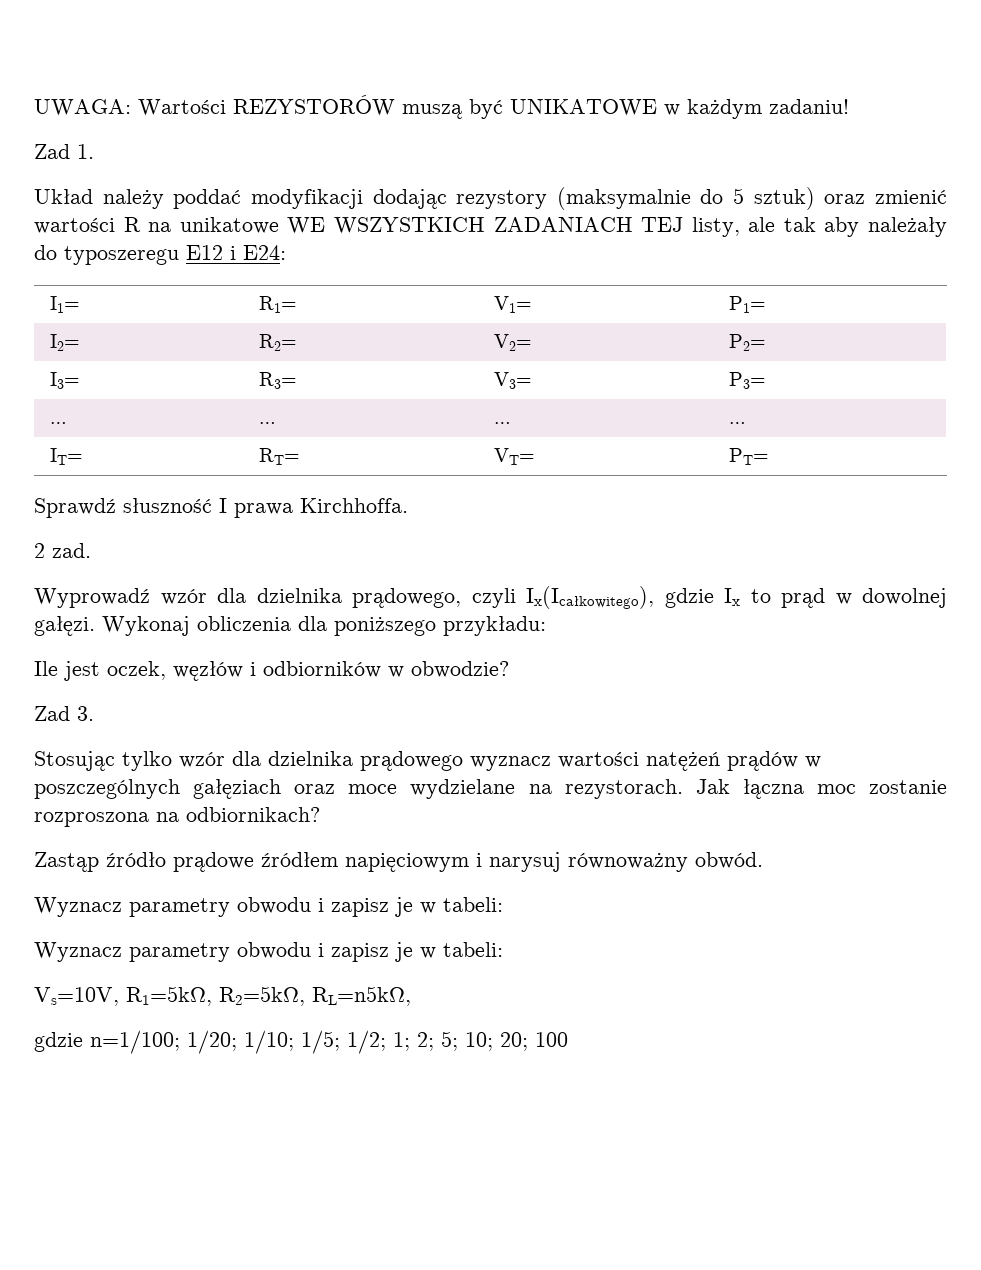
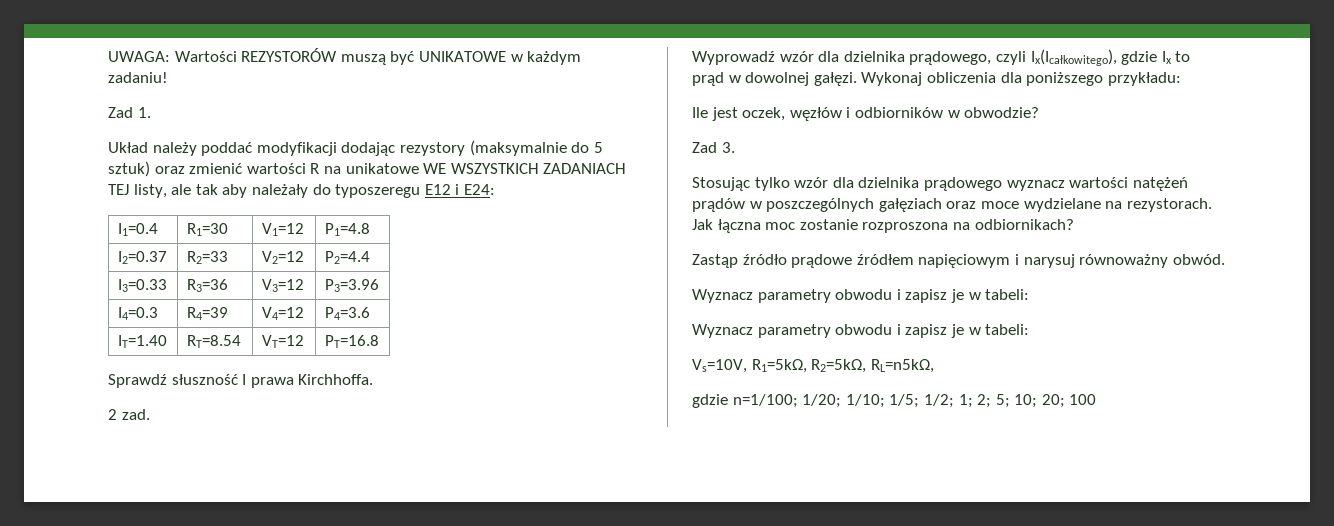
[49,296,80,313] [258,296,297,313] [493,296,532,313] [728,296,766,313] [49,334,80,351] [258,334,297,351] [493,334,532,351] [728,334,766,351] [49,372,80,389] [258,372,297,389] [493,372,532,389] [728,372,766,389] [49,422,67,424] [258,422,276,424] [493,422,511,424] [728,422,746,424] [49,448,83,465] [258,448,300,465] [493,448,535,465] [728,448,769,465] I1= | R1= | V1= | P1= // I2= | R2= | V2= | P2= // I3= | R3= | V3= | P3= // … | … | … | … // IT= | RT= | VT= | PT= -> [117,223,158,236] [186,223,228,236] [261,223,304,236] [324,223,370,236] [117,251,167,264] [186,251,228,264] [261,251,304,264] [324,251,370,264] [117,279,167,292] [186,279,228,292] [261,279,304,292] [324,279,379,292] [117,307,158,320] [186,307,228,320] [261,307,304,320] [324,307,370,320] [117,335,167,348] [186,335,241,348] [261,335,304,348] [324,335,379,348] I1=0.4 | R1=30 | V1=12 | P1=4.8 // I2=0.37 | R2=33 | V2=12 | P2=4.4 // I3=0.33 | R3=36 | V3=12 | P3=3.96 // I4=0.3 | R4=39 | V4=12 | P4=3.6 // IT=1.40 | RT=8.54 | VT=12 | PT=16.8

